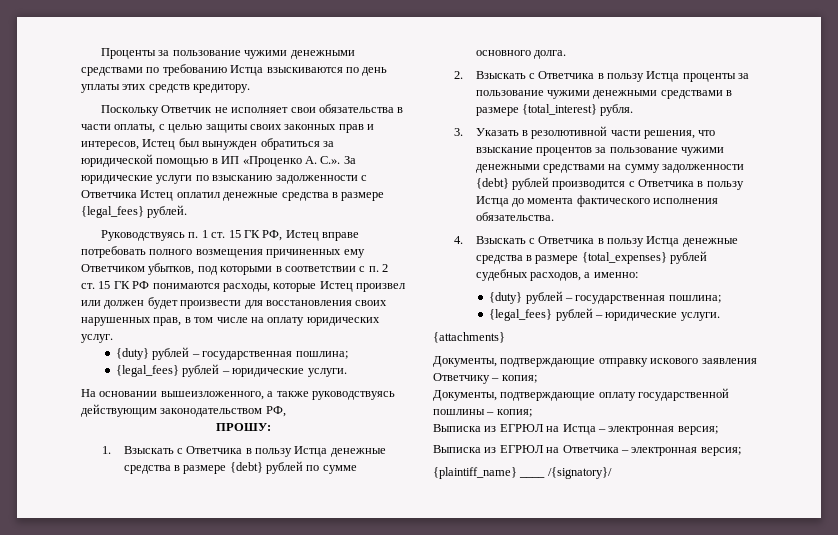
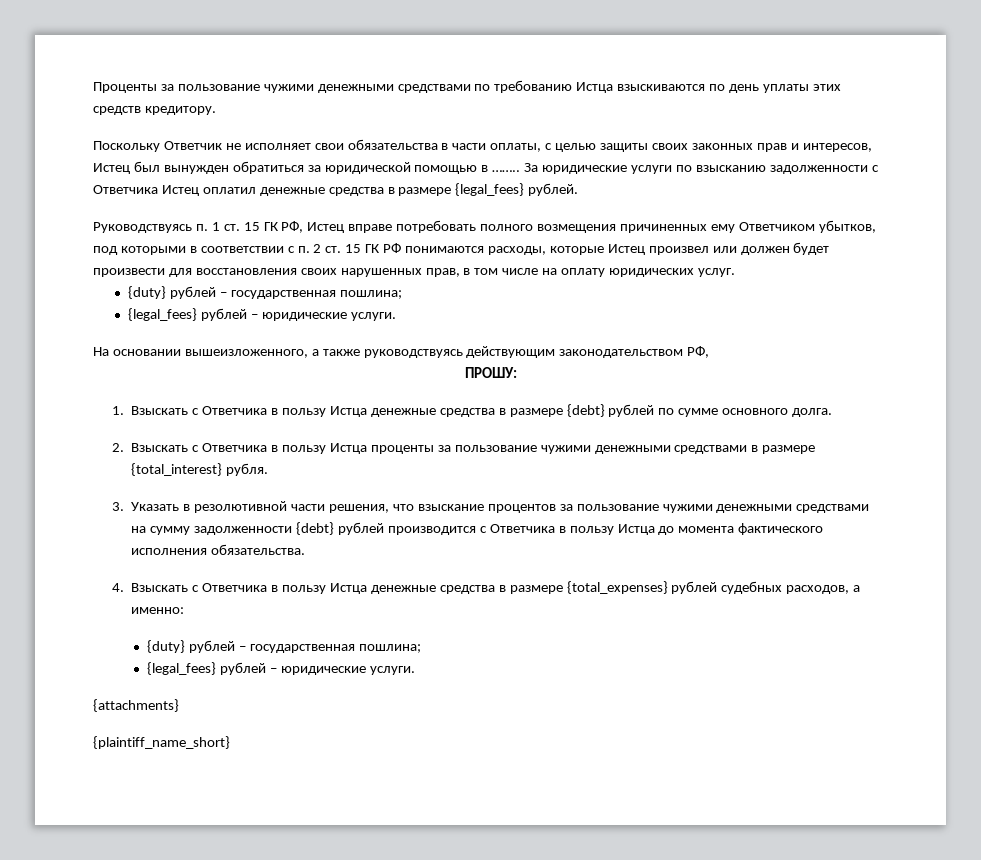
[221,156,341,167] ИП «Проценко А. С.». -> [492,170,521,172] ……..
[433,356,757,367] [433,373,537,384] [433,388,730,401] [433,409,532,417] [433,424,718,435] [433,445,741,456] [433,467,612,479] Документы, подтверждающие отправку искового заявления Ответчику – копия; // Документы, подтверждающие оплату государственной пошлины – копия; // Выписка из ЕГРЮЛ на Истца – электронная версия; // Выписка из ЕГРЮЛ на Ответчика – электронная версия; // {plaintiff_name} ____ /{signatory}/ -> [93,736,230,749] {plaintiff_name_short}

